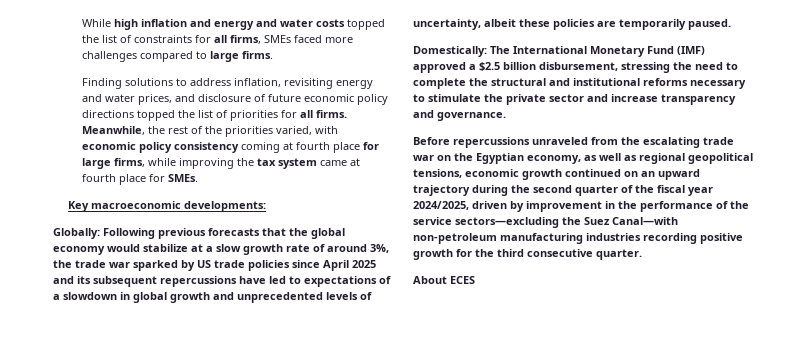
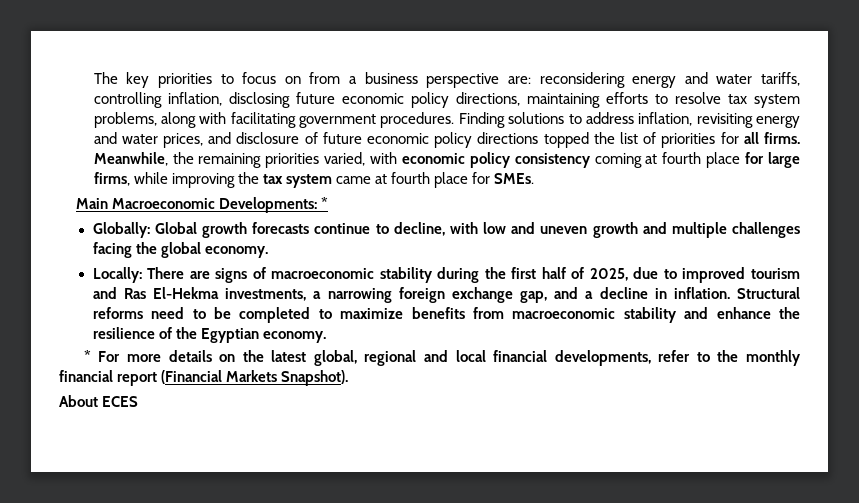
[82,19,386,30] [82,35,354,44] [82,51,274,62] While high inflation and energy and water costs topped the list of constraints for all firms, SMEs faced more challenges compared to large firms. // -> [93,72,801,88] [93,92,800,108] [93,112,455,128] The key priorities to focus on from a business perspective are: reconsidering energy and water tariffs, controlling inflation, disclosing future economic policy directions, maintaining efforts to resolve tax system problems, along with facilitating government procedures.
[168,126,223,134] rest of the -> [198,153,262,168] remaining
[67,201,266,212] [53,228,345,239] [53,244,389,255] [53,260,376,271] [53,276,391,287] [53,292,372,303] [413,19,731,30] [413,46,705,57] [413,62,738,73] [413,78,746,89] [413,94,736,105] [413,110,506,121] [413,137,734,148] [413,153,753,164] [413,169,700,180] [413,185,713,196] [413,201,749,212] [413,217,678,228] [413,233,743,244] [413,249,642,260] Key macroeconomic developments: // Globally: Following previous forecasts that the global economy would stabilize at a slow growth rate of around 3%, the trade war sparked by US trade policies since April 2025 and its subsequent repercussions have led to expectations of a slowdown in global growth and unprecedented levels of uncertainty, albeit these policies are temporarily paused. // Domestically: The International Monetary Fund (IMF) approved a $2.5 billion disbursement, stressing the need to complete the structural and institutional reforms necessary to stimulate the private sector and increase transparency and governance. // Before repercussions unraveled from the escalating trade war on the Egyptian economy, as well as regional geopolitical tensions, economic growth continued on an upward trajectory during the second quarter of the fiscal year 2024/2025, driven by improvement in the performance of the service sectors—excluding the Suez Canal—with non-petroleum manufacturing industries recording positive growth for the third consecutive quarter. -> [76,197,329,213] [92,222,801,238] [92,242,268,258] [92,267,801,283] [92,287,801,303] [92,307,800,323] [92,327,327,343] [83,350,801,366] [59,370,349,386] Main Macroeconomic Developments: * // Globally: Global growth forecasts continue to decline, with low and uneven growth and multiple challenges facing the global economy. // Locally: There are signs of macroeconomic stability during the first half of 2025, due to improved tourism and Ras El-Hekma investments, a narrowing foreign exchange gap, and a decline in inflation. Structural reforms need to be completed to maximize benefits from macroeconomic stability and enhance the resilience of the Egyptian economy. // * For more details on the latest global, regional and local financial developments, refer to the monthly financial report (Financial Markets Snapshot).

